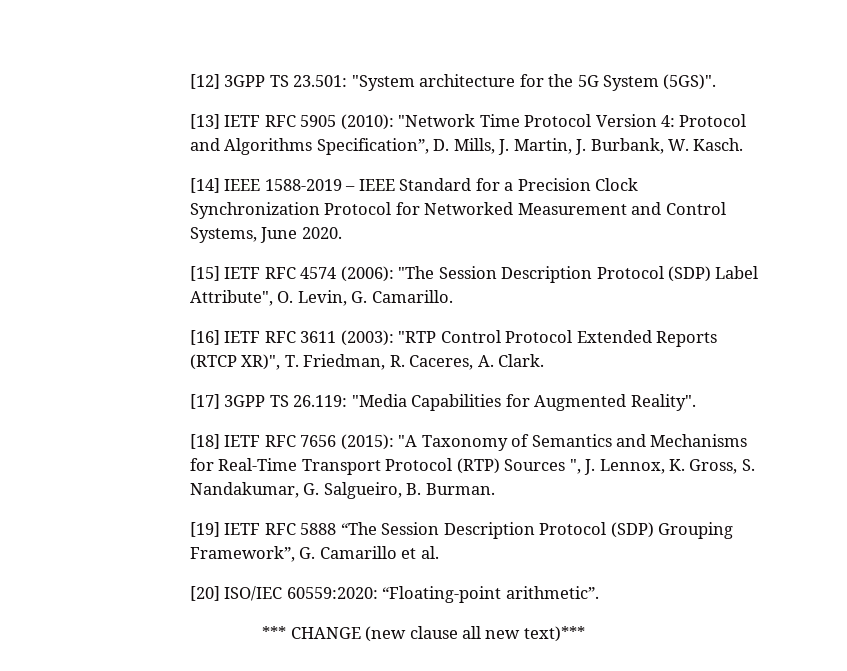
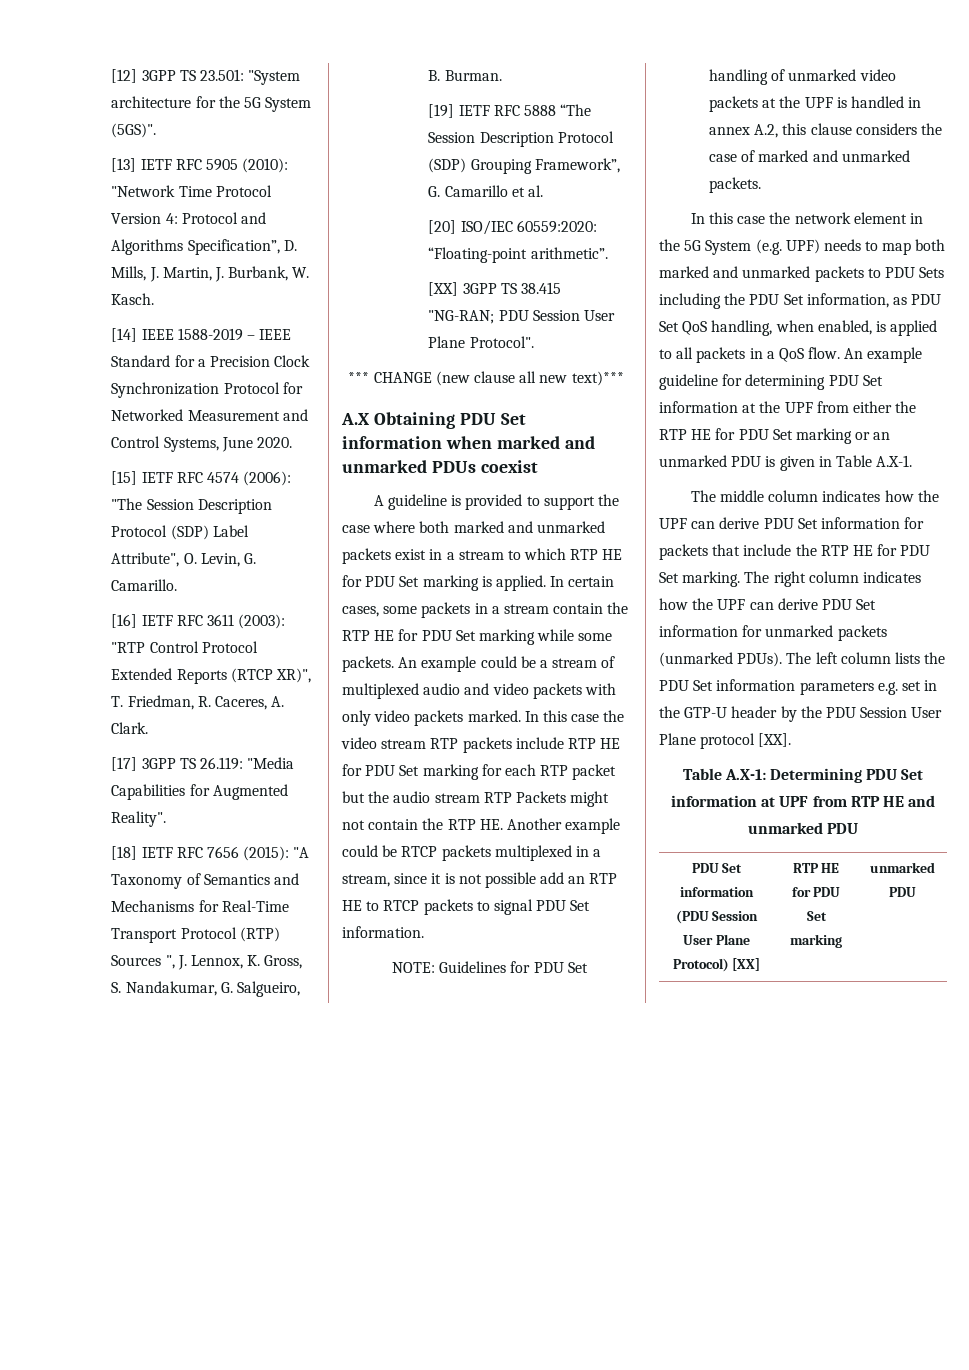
(599, 592) none -> [428,282,561,296] [428,310,615,324] [428,336,534,348] // [XX] 3GPP TS 38.415 "NG-RAN; PDU Session User Plane Protocol".
(585, 634) none -> [341,412,526,429] [342,436,595,449] [342,460,538,473] [373,494,619,510] [342,521,605,533] [342,548,623,564] [342,575,615,591] [342,602,629,618] [342,629,613,645] [342,656,616,672] [342,683,616,699] [342,710,625,726] [341,737,621,753] [342,764,617,780] [342,791,610,807] [342,818,621,834] [342,845,602,861] [342,872,618,888] [342,899,591,915] [342,926,424,938] [391,961,588,973] [708,69,896,85] [708,96,922,112] [708,123,942,138] [708,150,910,162] [708,177,761,193] [690,212,923,224] [659,239,946,255] [659,266,945,282] [659,293,942,309] [659,320,938,336] [659,347,923,363] [659,374,883,390] [659,401,917,413] [659,428,891,444] [659,455,913,471] [690,490,939,502] [659,517,925,529] [659,544,931,560] [659,571,921,587] [659,598,877,610] [659,625,887,641] [659,652,946,667] [659,679,938,695] [659,706,943,722] [659,733,792,749] [682,768,924,783] [670,795,936,807] [747,822,859,834] [691,863,743,873] [680,887,754,897] [675,910,759,924] [683,934,750,945] [672,958,761,972] [792,863,840,873] [791,887,841,897] [806,911,827,921] [790,934,842,948] [870,862,935,873] [889,887,916,897] // A.X Obtaining PDU Set information when marked and unmarked PDUs coexist // A guideline is provided to support the case where both marked and unmarked packets exist in a stream to which RTP HE for PDU Set marking is applied. In certain cases, some packets in a stream contain the RTP HE for PDU Set marking while some packets. An example could be a stream of multiplexed audio and video packets with only video packets marked. In this case the video stream RTP packets include RTP HE for PDU Set marking for each RTP packet but the audio stream RTP Packets might not contain the RTP HE. Another example could be RTCP packets multiplexed in a stream, since it is not possible add an RTP HE to RTCP packets to signal PDU Set information. // NOTE: Guidelines for PDU Set handling of unmarked video packets at the UPF is handled in annex A.2, this clause considers the case of marked and unmarked packets. // In this case the network element in the 5G System (e.g. UPF) needs to map both marked and unmarked packets to PDU Sets including the PDU Set information, as PDU Set QoS handling, when enabled, is applied to all packets in a QoS flow. An example guideline for determining PDU Set information at the UPF from either the RTP HE for PDU Set marking or an unmarked PDU is given in Table A.X-1. // The middle column indicates how the UPF can derive PDU Set information for packets that include the RTP HE for PDU Set marking. The right column indicates how the UPF can derive PDU Set information for unmarked packets (unmarked PDUs). The left column lists the PDU Set information parameters e.g. set in the GTP-U header by the PDU Session User Plane protocol [XX]. // Table A.X-1: Determining PDU Set information at UPF from RTP HE and unmarked PDU // PDU Set information (PDU Session User Plane Protocol) [XX] | RTP HE for PDU Set marking | unmarked PDU

